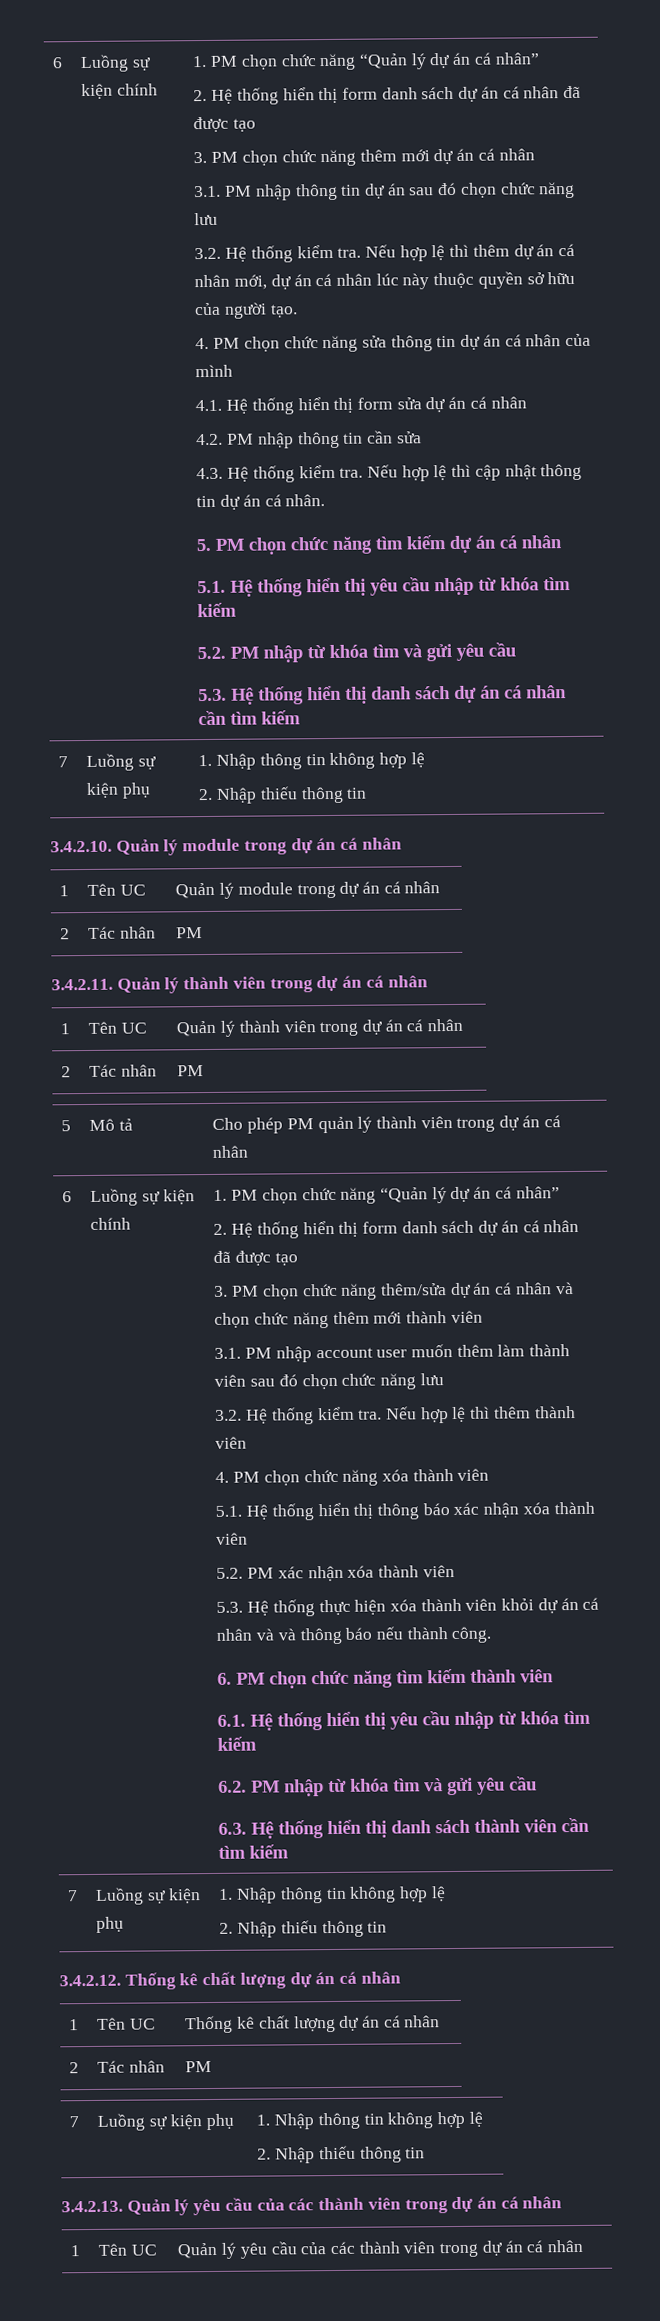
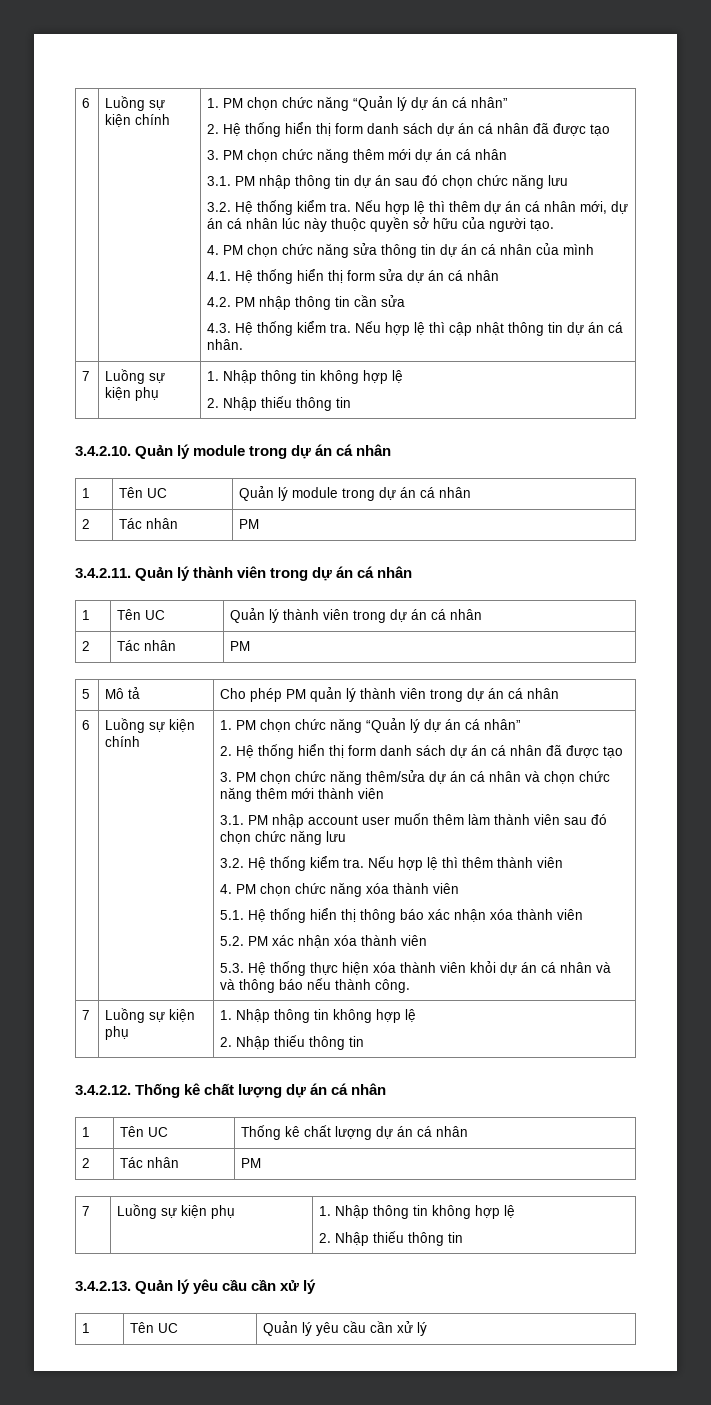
[196,535,563,555] [197,577,572,597] [197,602,238,618] [197,642,517,663] [198,685,568,705] [198,710,302,726] // 5. PM chọn chức năng tìm kiếm dự án cá nhân // 5.1. Hệ thống hiển thị yêu cầu nhập từ khóa tìm kiếm // 5.2. PM nhập từ khóa tìm và gửi yêu cầu // 5.3. Hệ thống hiển thị danh sách dự án cá nhân cần tìm kiếm -> (244, 344) none
[217,1668,555,1689] [217,1710,592,1731] [217,1736,258,1751] [218,1776,538,1797] [218,1817,591,1839] [218,1844,290,1859] // 6. PM chọn chức năng tìm kiếm thành viên // 6.1. Hệ thống hiển thị yêu cầu nhập từ khóa tìm kiếm // 6.2. PM nhập từ khóa tìm và gửi yêu cầu // 6.3. Hệ thống hiển thị danh sách thành viên cần tìm kiếm -> (411, 986) none
[256,2196,563,2214] của các thành viên trong dự án cá nhân -> [251,1279,317,1294] cần xử lý
[300,2239,584,2258] của các thành viên trong dự án cá nhân -> [370,1321,428,1336] cần xử lý

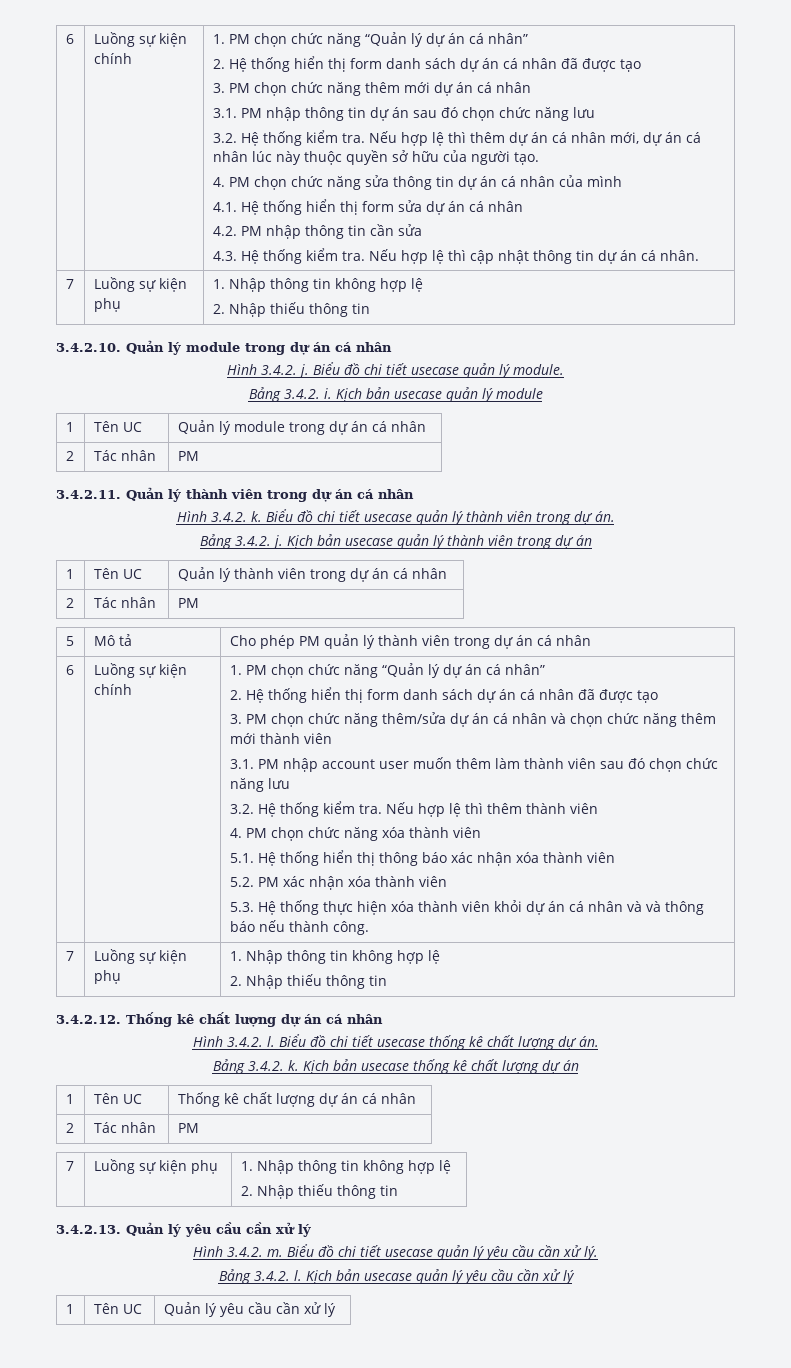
(392, 450) none -> [227,362,564,378] [248,387,543,402] // Hình 3.4.2. j. Biểu đồ chi tiết usecase quản lý module. // Bảng 3.4.2. i. Kịch bản usecase quản lý module
(413, 572) none -> [176,509,615,525] [199,534,592,549] // Hình 3.4.2. k. Biểu đồ chi tiết usecase quản lý thành viên trong dự án. // Bảng 3.4.2. j. Kịch bản usecase quản lý thành viên trong dự án
(387, 1089) none -> [192,1034,599,1050] [212,1059,579,1074] // Hình 3.4.2. l. Biểu đồ chi tiết usecase thống kê chất lượng dự án. // Bảng 3.4.2. k. Kịch bản usecase thống kê chất lượng dự án
(317, 1286) none -> [193,1244,598,1260] [218,1269,575,1284] // Hình 3.4.2. m. Biểu đồ chi tiết usecase quản lý yêu cầu cần xử lý. // Bảng 3.4.2. l. Kịch bản usecase quản lý yêu cầu cần xử lý

